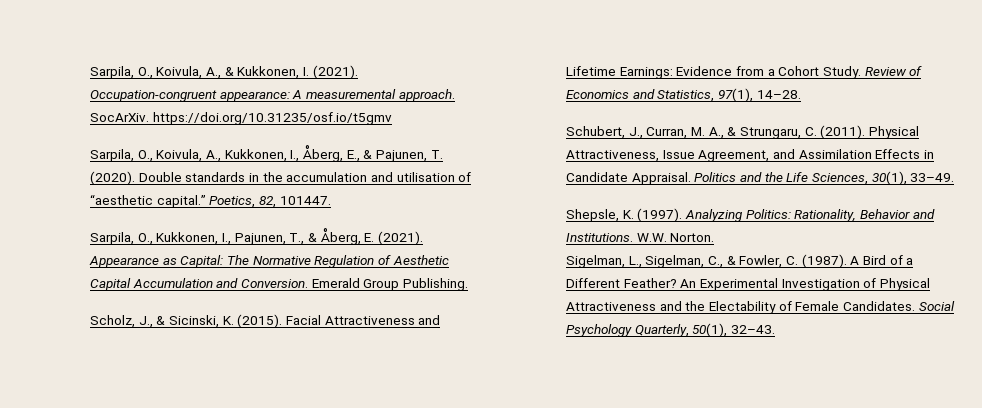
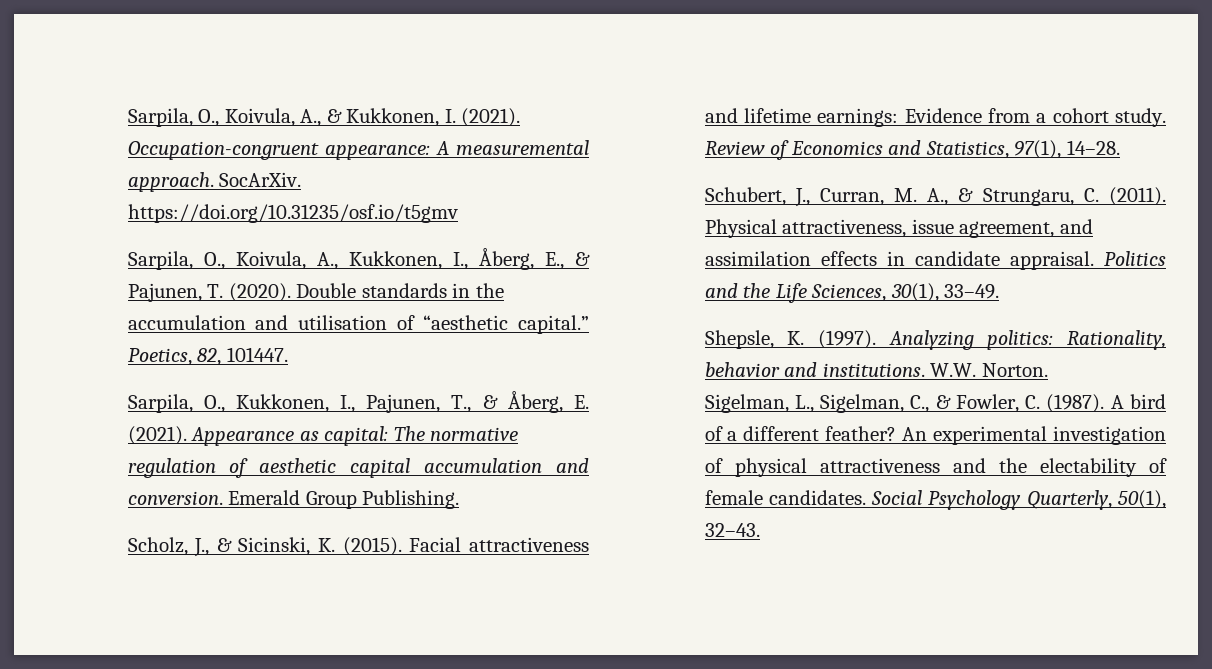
[180,255,449,268] [90,278,309,291] Capital: The Normative Regulation of Aesthetic Capital Accumulation and Conversion. -> [324,426,519,446] [127,458,589,478] [127,491,223,505] capital: The normative regulation of aesthetic capital accumulation and conversion.
[324,315,441,325] [566,66,673,79] Attractiveness and Lifetime Earnings: -> [469,537,589,552] [704,108,899,127] attractiveness and lifetime earnings:
[778,66,861,79] Cohort Study. -> [1052,108,1166,127] cohort study.
[566,149,934,162] [566,172,691,185] Attractiveness, Issue Agreement, and Assimilation Effects in Candidate Appraisal. -> [782,219,1093,238] [704,251,1094,270] attractiveness, issue agreement, and assimilation effects in candidate appraisal.
[745,209,935,222] [566,233,634,242] Politics: Rationality, Behavior and Institutions. -> [987,330,1166,350] [704,362,925,377] politics: Rationality, behavior and institutions.
[862,255,886,265] Bird -> [1130,394,1166,409] bird
[566,278,930,291] [566,301,915,314] Different Feather? An Experimental Investigation of Physical Attractiveness and the Electability of Female Candidates. -> [743,426,1166,445] [704,458,1167,477] [704,490,866,505] different feather? An experimental investigation of physical attractiveness and the electability of female candidates.

